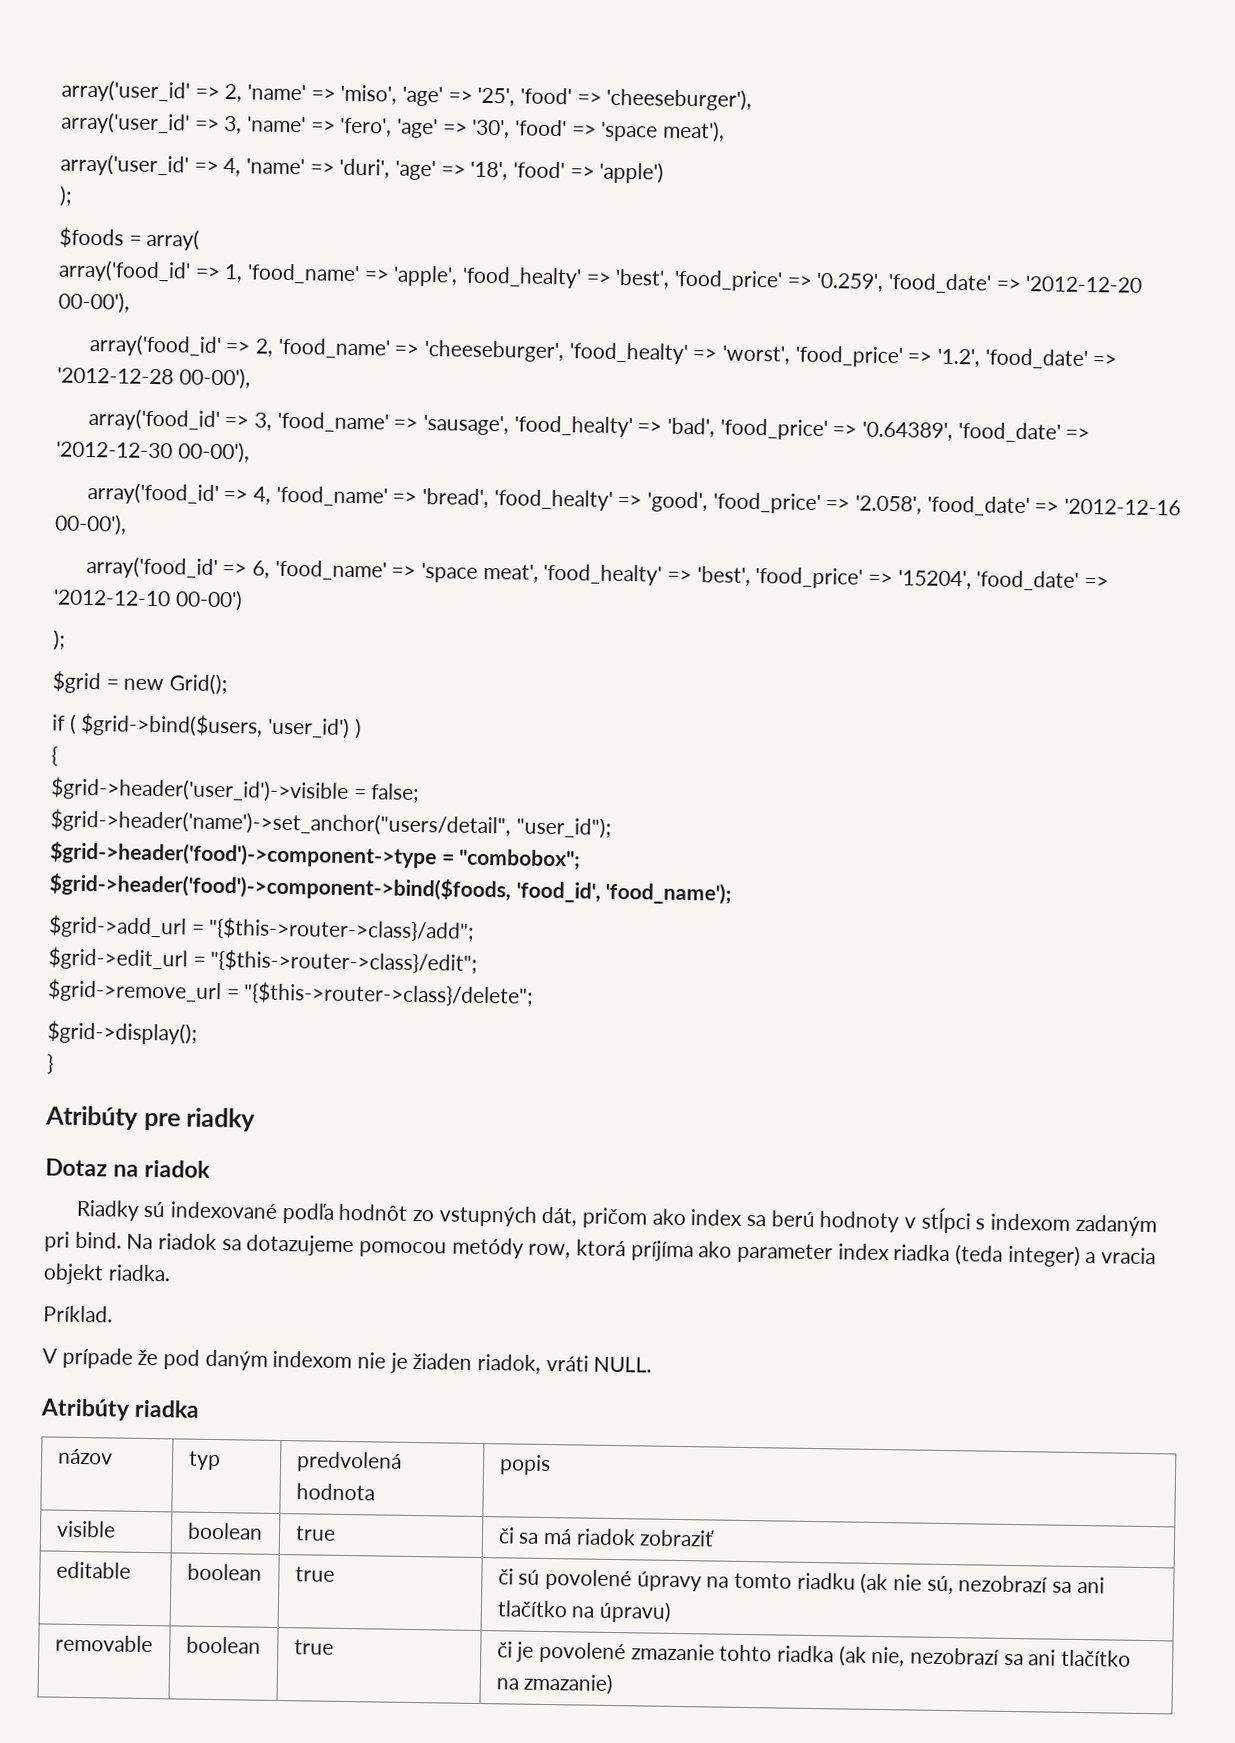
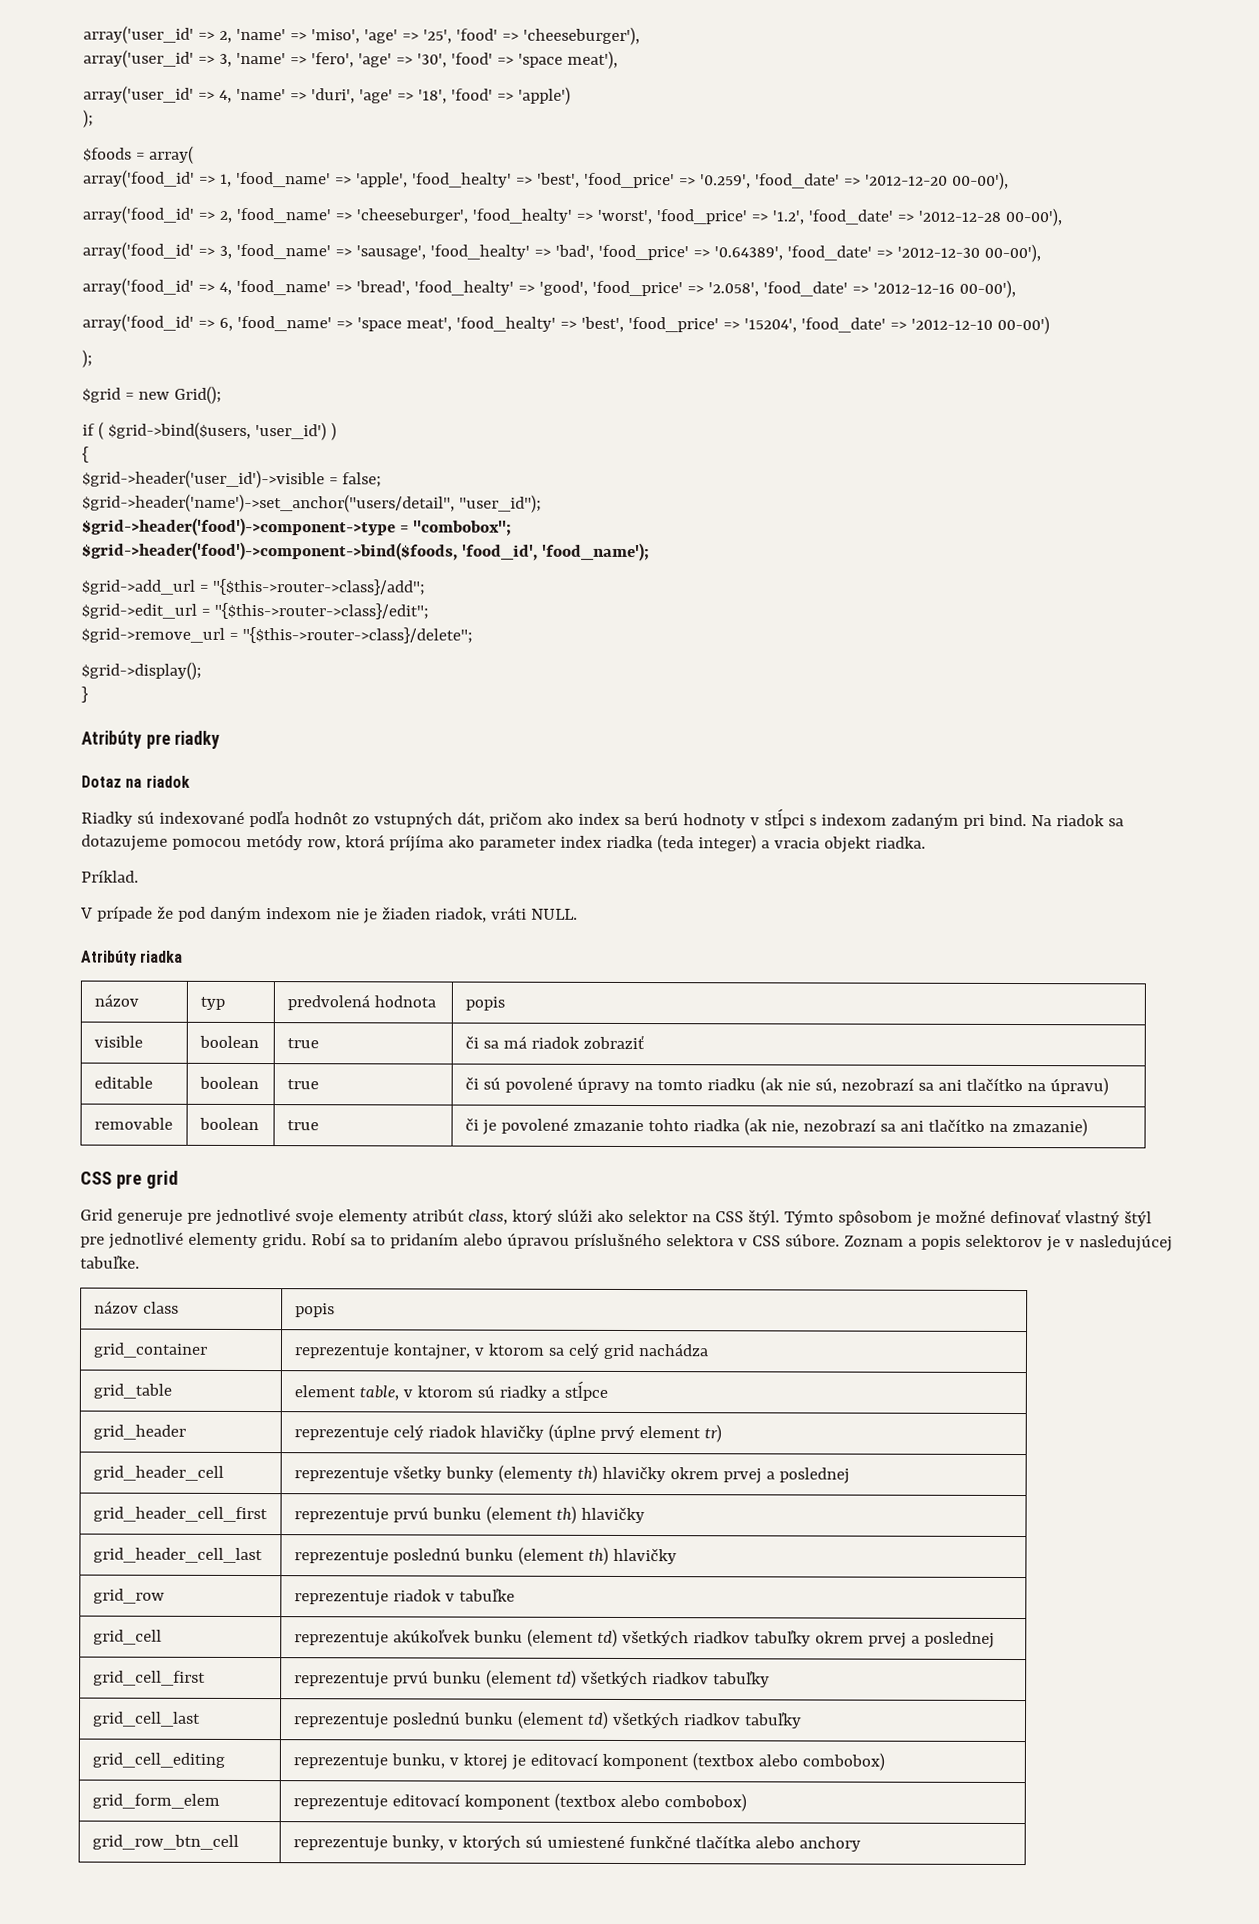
(614, 1684) none -> [80,1170,179,1189] [80,1207,1152,1227] [80,1231,1173,1252] [80,1254,140,1269] [93,1300,179,1314] [294,1303,335,1318] [92,1342,208,1358] [293,1342,709,1360] [92,1383,172,1399] [293,1380,608,1401] [92,1424,186,1440] [293,1423,722,1443] [92,1465,224,1481] [293,1464,850,1484] [92,1506,268,1523] [293,1505,645,1524] [92,1547,263,1564] [293,1546,677,1565] [92,1588,165,1604] [293,1587,515,1606] [92,1629,162,1645] [293,1628,995,1648] [92,1670,206,1686] [293,1669,770,1688] [91,1711,201,1727] [292,1710,802,1729] [91,1752,225,1768] [292,1752,885,1771] [91,1793,220,1809] [292,1792,747,1812] [91,1834,239,1850] [292,1834,861,1852] // CSS pre grid // Grid generuje pre jednotlivé svoje elementy atribút class, ktorý slúži ako selektor na CSS štýl. Týmto spôsobom je možné definovať vlastný štýl pre jednotlivé elementy gridu. Robí sa to pridaním alebo úpravou príslušného selektora v CSS súbore. Zoznam a popis selektorov je v nasledujúcej tabuľke. // názov class | popis // grid_container | reprezentuje kontajner, v ktorom sa celý grid nachádza // grid_table | element table, v ktorom sú riadky a stĺpce // grid_header | reprezentuje celý riadok hlavičky (úplne prvý element tr) // grid_header_cell | reprezentuje všetky bunky (elementy th) hlavičky okrem prvej a poslednej // grid_header_cell_first | reprezentuje prvú bunku (element th) hlavičky // grid_header_cell_last | reprezentuje poslednú bunku (element th) hlavičky // grid_row | reprezentuje riadok v tabuľke // grid_cell | reprezentuje akúkoľvek bunku (element td) všetkých riadkov tabuľky okrem prvej a poslednej // grid_cell_first | reprezentuje prvú bunku (element td) všetkých riadkov tabuľky // grid_cell_last | reprezentuje poslednú bunku (element td) všetkých riadkov tabuľky // grid_cell_editing | reprezentuje bunku, v ktorej je editovací komponent (textbox alebo combobox) // grid_form_elem | reprezentuje editovací komponent (textbox alebo combobox) // grid_row_btn_cell | reprezentuje bunky, v ktorých sú umiestené funkčné tlačítka alebo anchory

